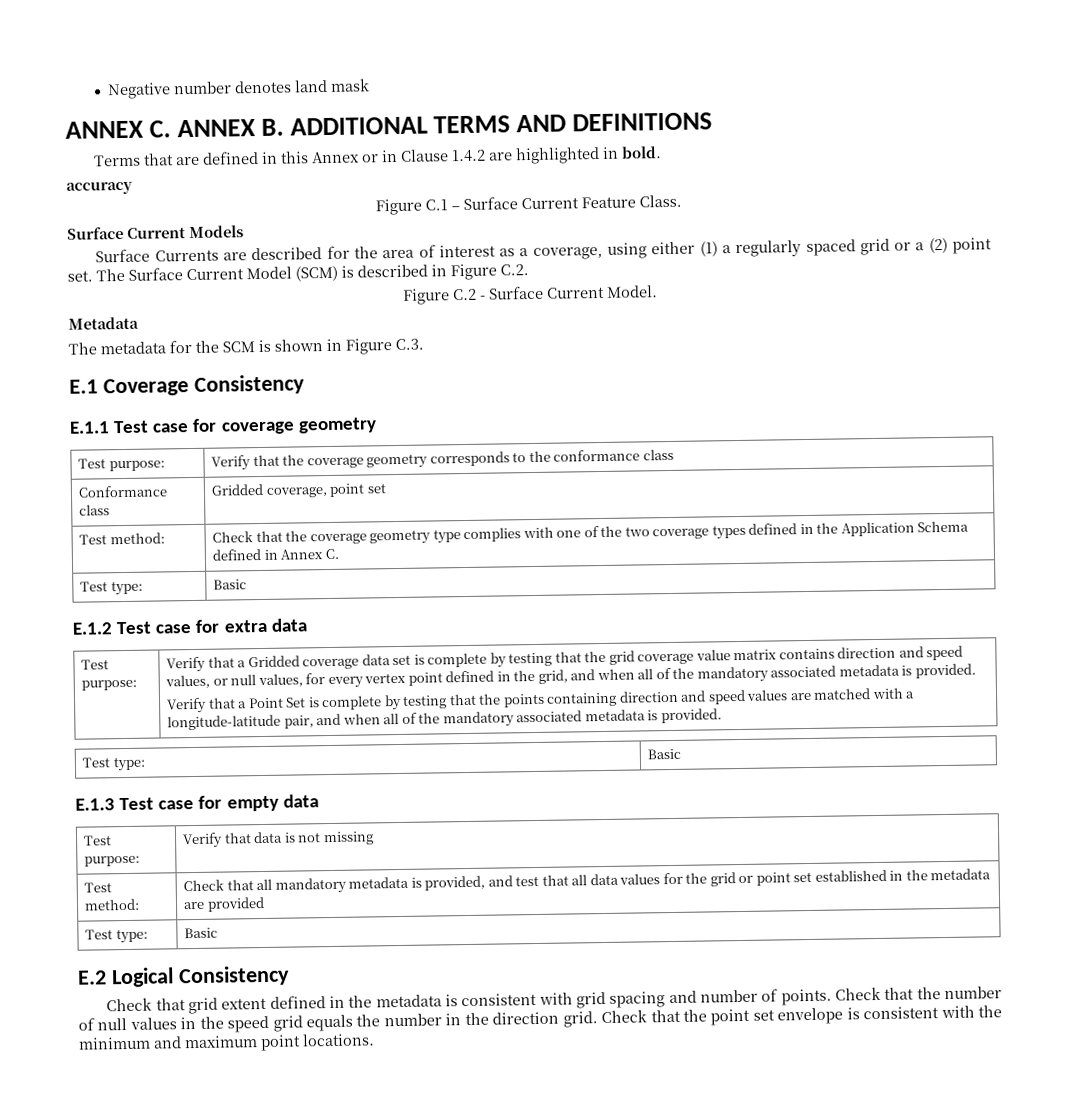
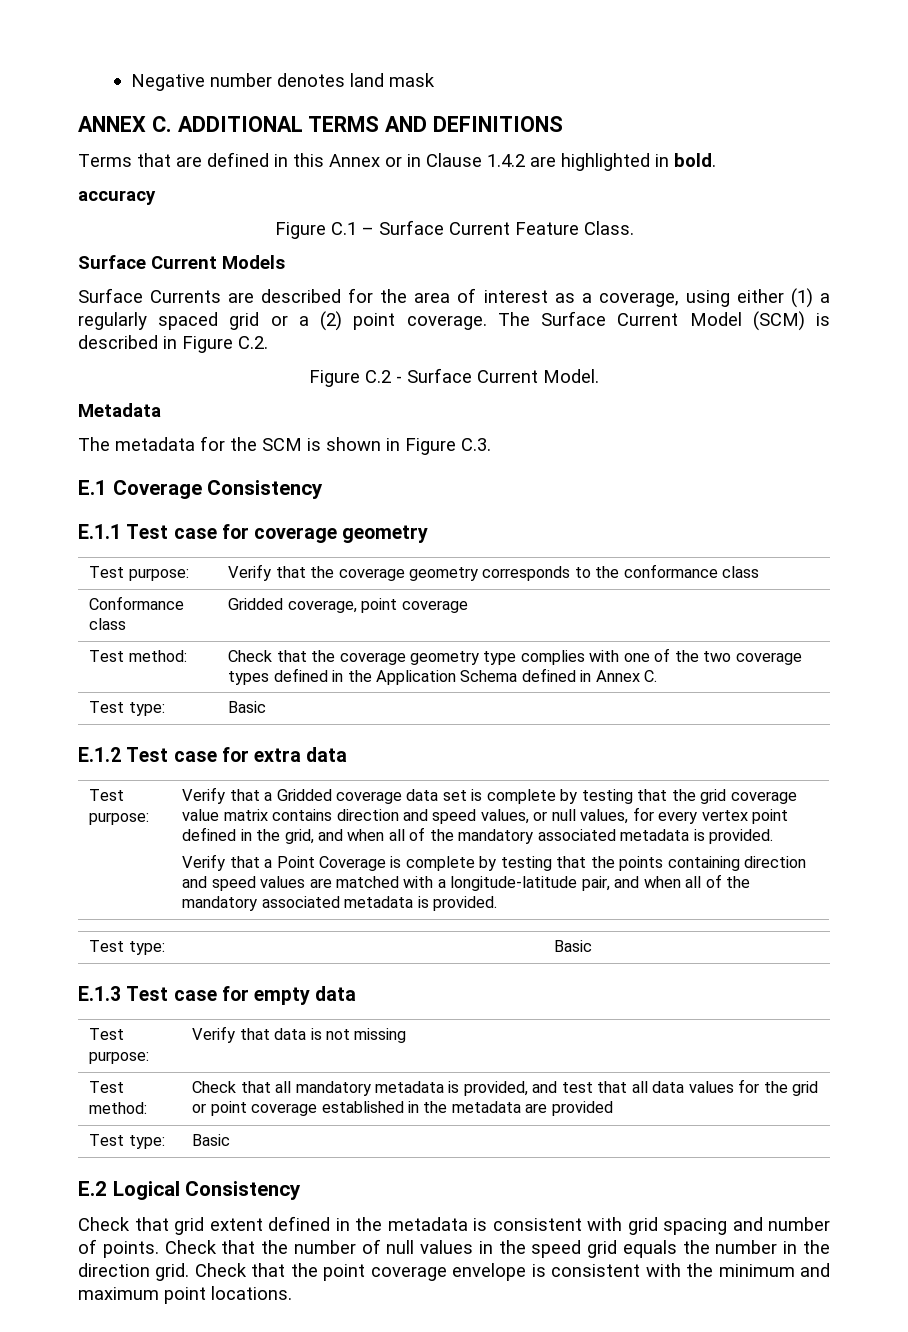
[176,118,284,138] ANNEX B. -> (172, 124) none
[67,270,93,282] set. -> [406,315,487,330] coverage.
[366,483,387,494] set -> [401,600,468,613] coverage
[285,697,307,708] Set -> [318,856,386,871] Coverage
[793,871,813,883] set -> [251,1103,318,1116] coverage
[752,1009,775,1021] set -> [370,1266,447,1281] coverage

